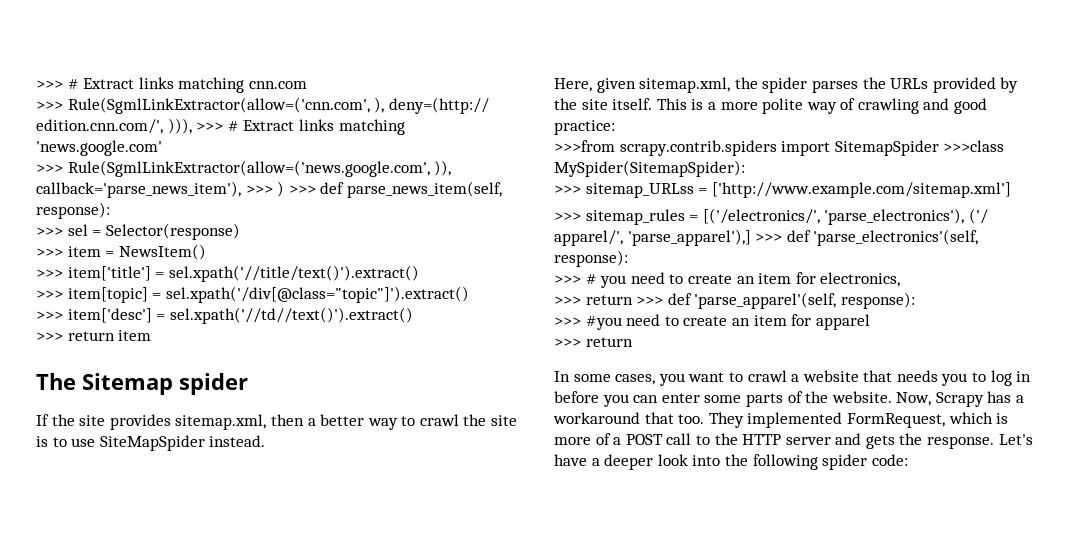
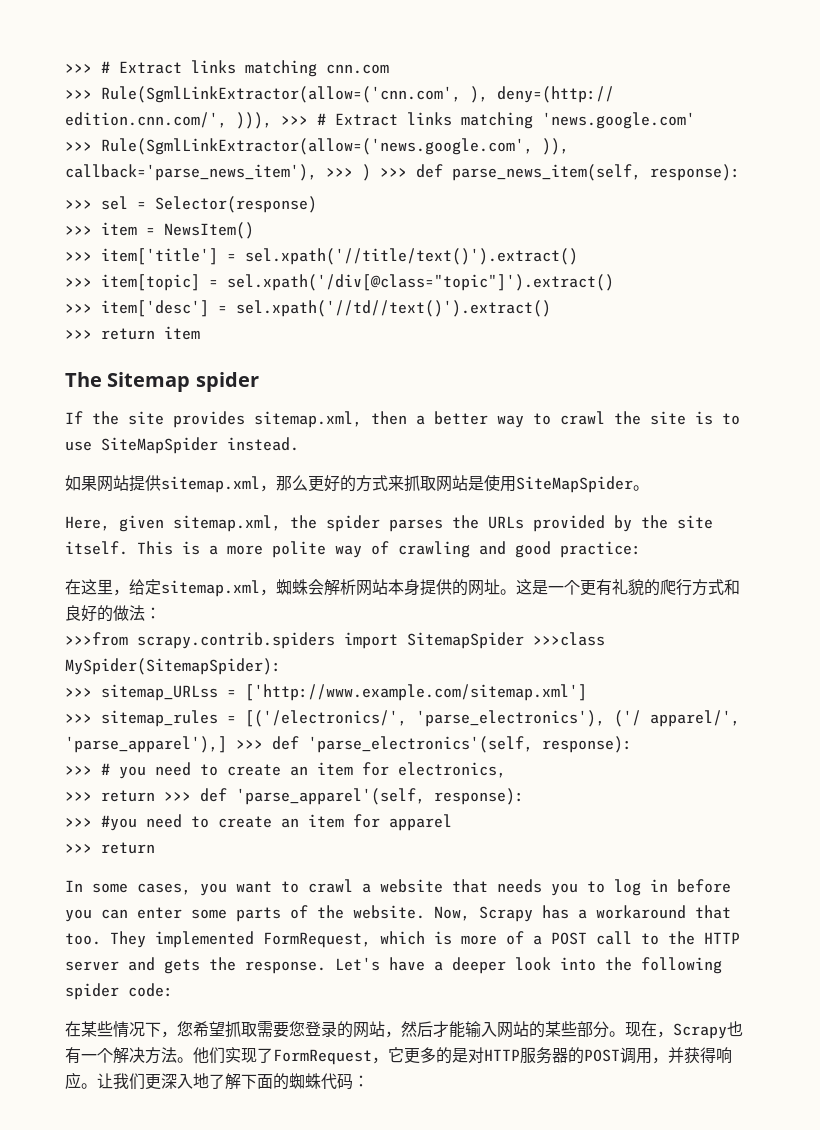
(266, 441) none -> [65,475,649,493] // 如果网站提供sitemap.xml，那么更好的方式来抓取网站是使用SiteMapSpider。
(615, 127) none -> [65,579,740,597] [65,605,161,622] // 在这里，给定sitemap.xml，蜘蛛会解析网站本身提供的网址。这是一个更有礼貌的爬行方式和良好的做法：
(908, 460) none -> [65,1021,743,1039] [65,1047,732,1065] [65,1072,369,1090] // 在某些情况下，您希望抓取需要您登录的网站，然后才能输入网站的某些部分。现在，Scrapy也有一个解决方法。他们实现了FormRequest，它更多的是对HTTP服务器的POST调用，并获得响应。让我们更深入地了解下面的蜘蛛代码：

